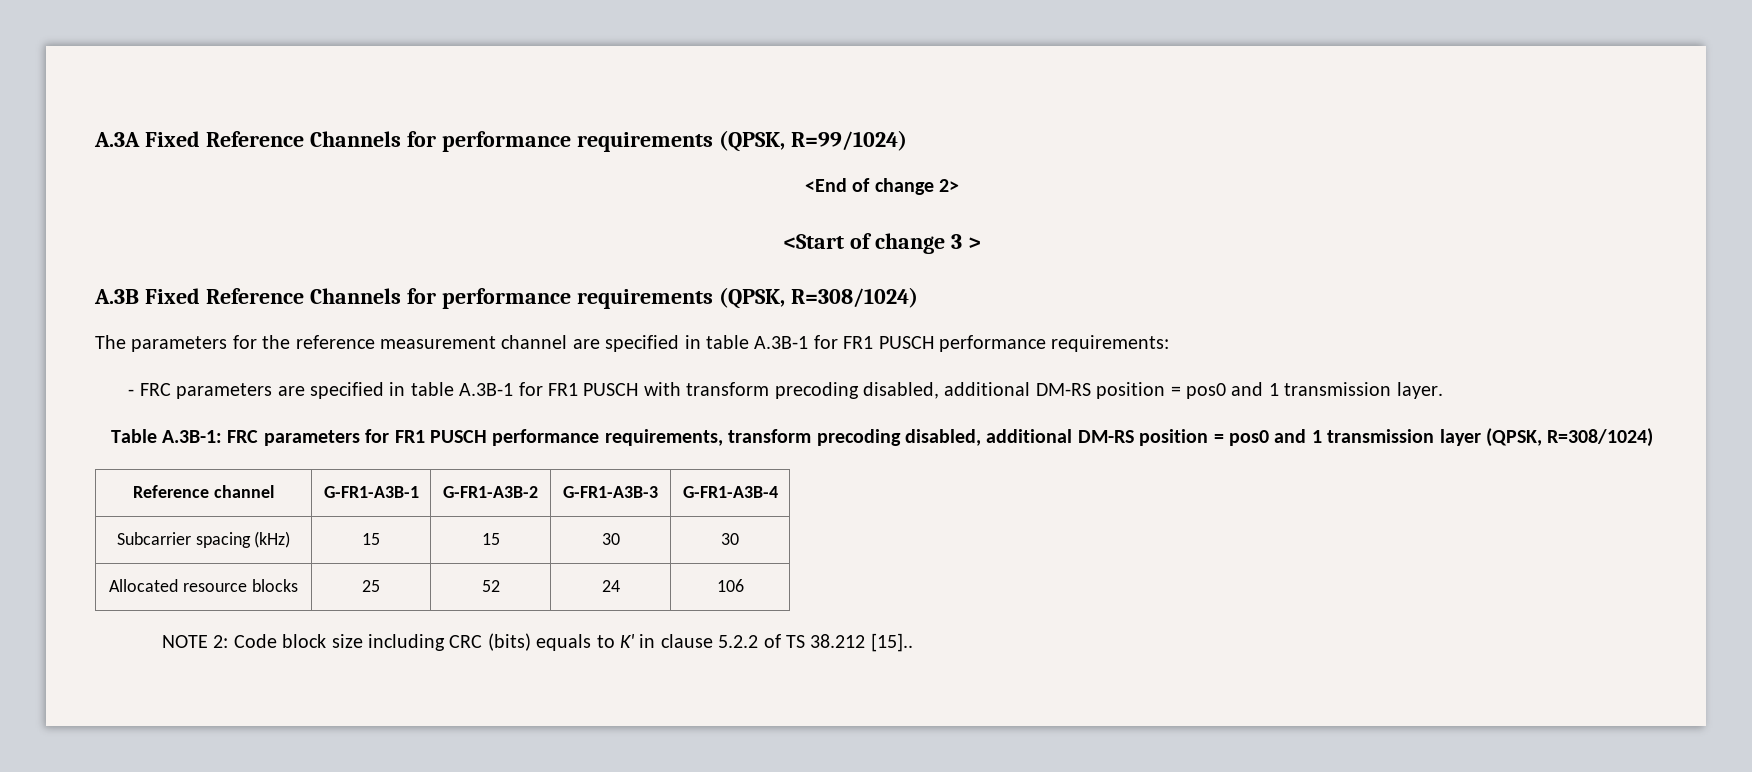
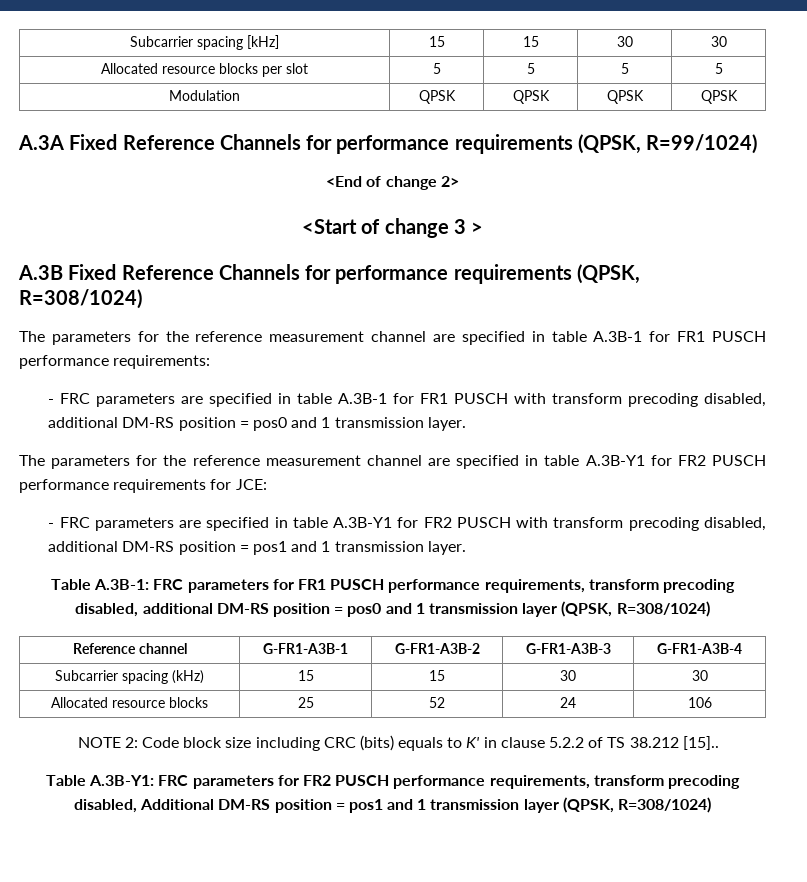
(94, 139) none -> [130,35,279,50] [428,36,445,47] [522,36,539,47] [616,36,633,47] [710,36,727,47] [101,63,308,77] [432,63,441,74] [526,63,535,74] [620,63,629,74] [714,63,723,74] [169,90,240,101] [418,90,456,104] [512,90,550,104] [606,90,644,104] [700,90,738,104] Subcarrier spacing [kHz] | 15 | 15 | 30 | 30 // Allocated resource blocks per slot | 5 | 5 | 5 | 5 // Modulation | QPSK | QPSK | QPSK | QPSK //
(1443, 390) none -> [19,455,766,469] [19,479,267,493] [48,517,766,531] [48,541,466,555] // The parameters for the reference measurement channel are specified in table A.3B-Y1 for FR2 PUSCH performance requirements for JCE: // - FRC parameters are specified in table A.3B-Y1 for FR2 PUSCH with transform precoding disabled, additional DM-RS position = pos1 and 1 transmission layer.
(913, 642) none -> [46,775,740,789] [73,797,712,813] // Table A.3B-Y1: FRC parameters for FR2 PUSCH performance requirements, transform precoding disabled, Additional DM-RS position = pos1 and 1 transmission layer (QPSK, R=308/1024)

